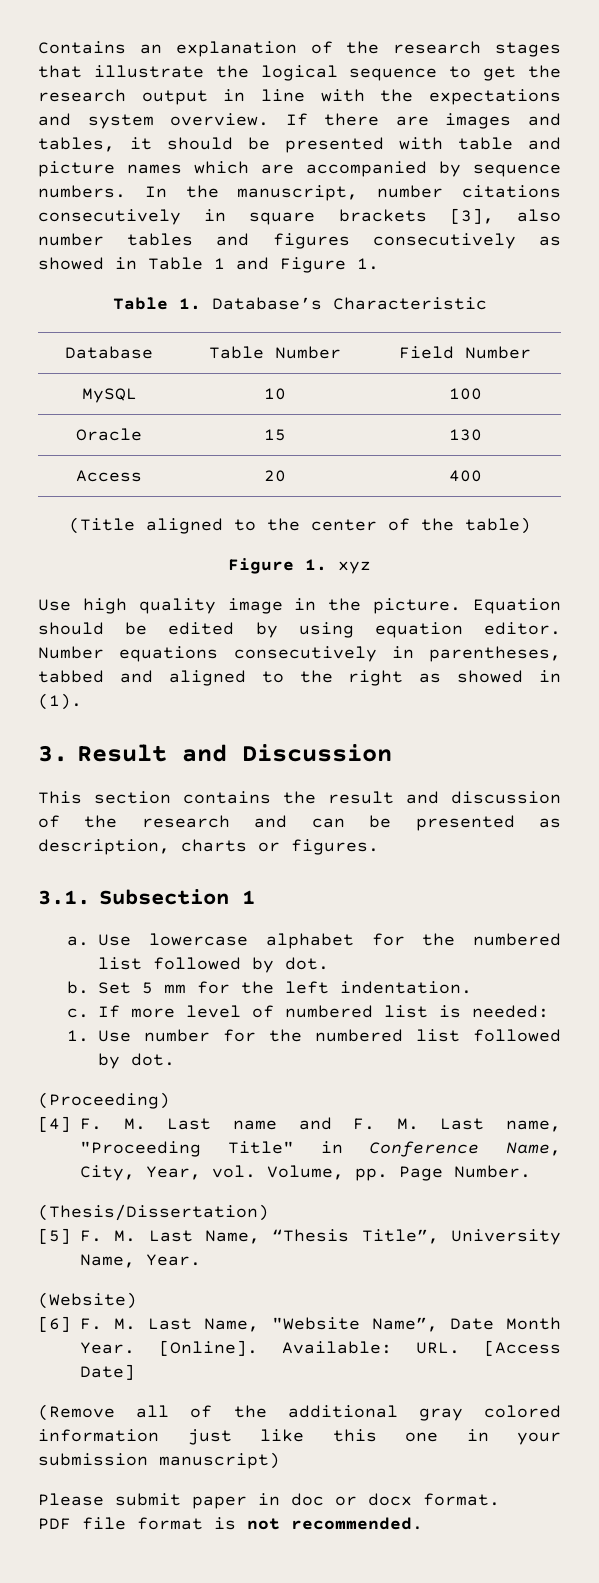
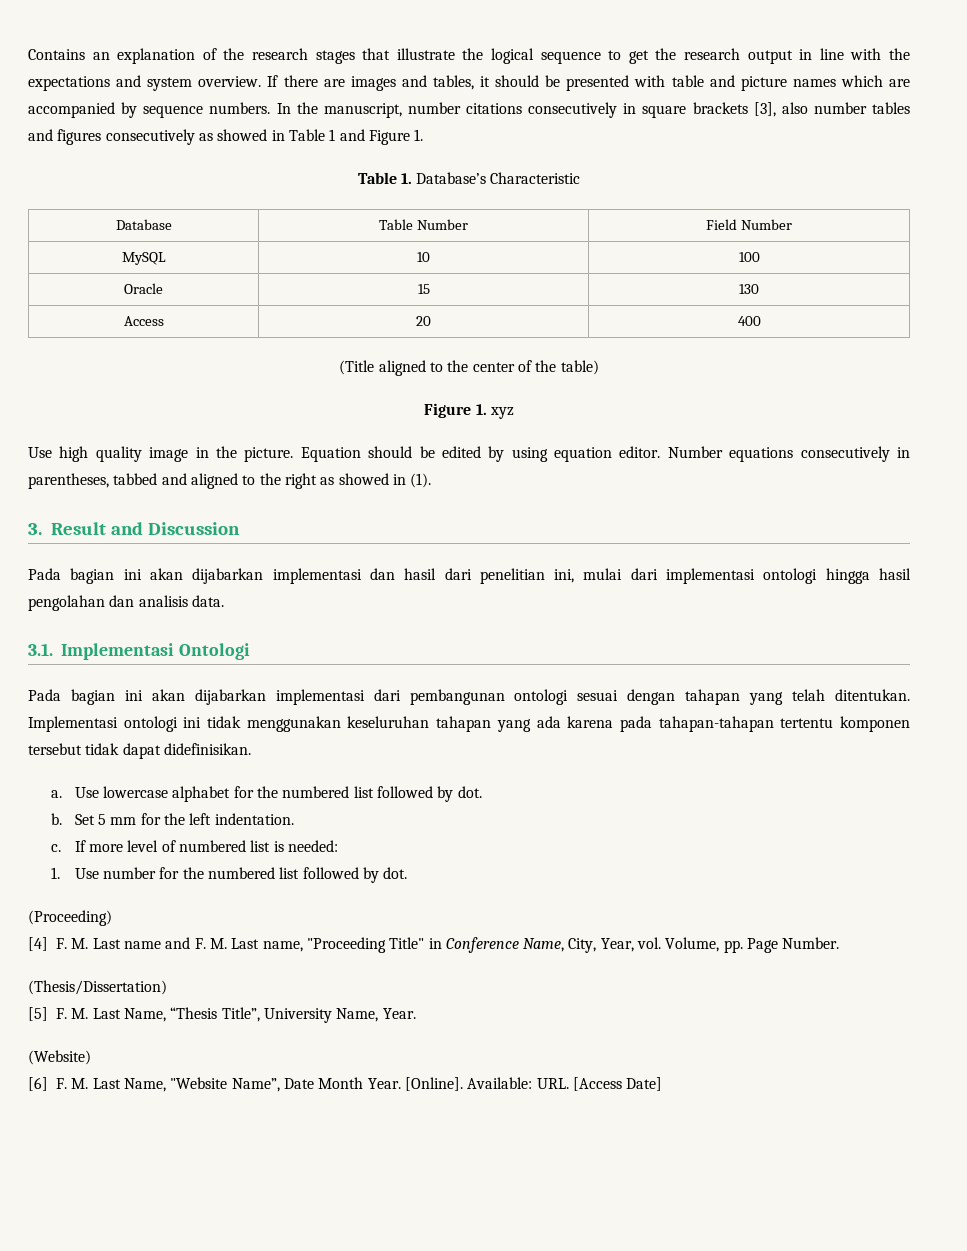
[38,791,561,804] [38,815,561,831] [38,839,379,855] [38,889,255,905] This section contains the result and discussion of the research and can be presented as description, charts or figures. // 3.1. Subsection 1 -> [28,568,911,584] [28,595,224,611] [28,643,250,660] [28,689,911,705] [28,716,911,732] [28,743,251,759] Pada bagian ini akan dijabarkan implementasi dan hasil dari penelitian ini, mulai dari implementasi ontologi hingga hasil pengolahan dan analisis data. // 3.1. Implementasi Ontologi // Pada bagian ini akan dijabarkan implementasi dari pembangunan ontologi sesuai dengan tahapan yang telah ditentukan. Implementasi ontologi ini tidak menggunakan keseluruhan tahapan yang ada karena pada tahapan-tahapan tertentu komponen tersebut tidak dapat didefinisikan.
[38,1404,561,1421] [38,1429,561,1445] [38,1452,280,1469] [38,1493,500,1509] [38,1517,423,1530] // (Remove all of the additional gray colored information just like this one in your submission manuscript) // Please submit paper in doc or docx format. // PDF file format is not recommended. -> (663, 1084) none

